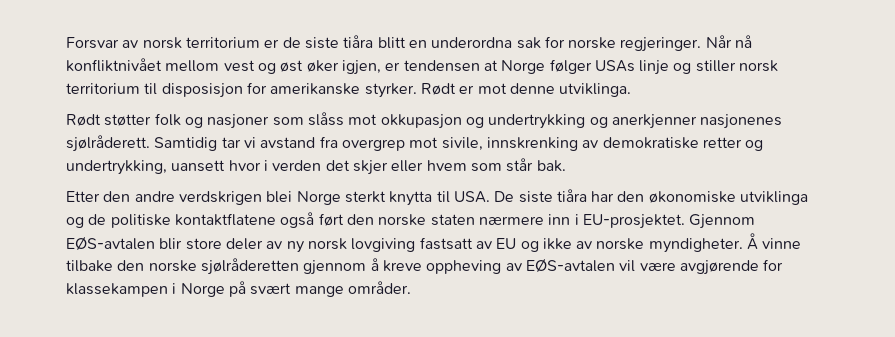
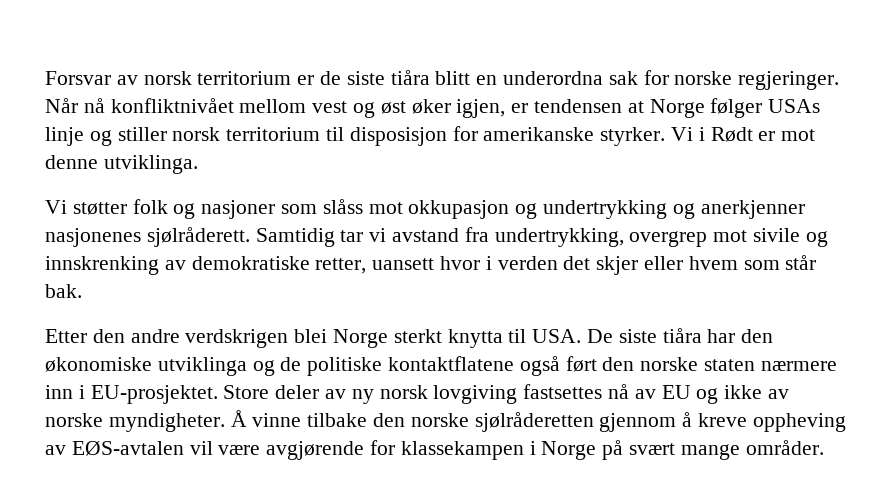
(417, 90) none -> [671,127,705,141] Vi i
[66,114,101,126] Rødt -> [45,200,67,214] Vi
(338, 142) none -> [494,228,624,247] undertrykking,
[441,137,483,151] sivile, -> [753,228,828,247] sivile og
[702,137,764,151] [66,160,167,175] retter og undertrykking, -> [315,258,367,274] retter,
[689,214,756,229] [66,236,222,251] Gjennom EØS-avtalen blir store -> [223,385,270,399] Store
[419,237,473,250] fastsatt -> [523,384,630,399] fastsettes nå

